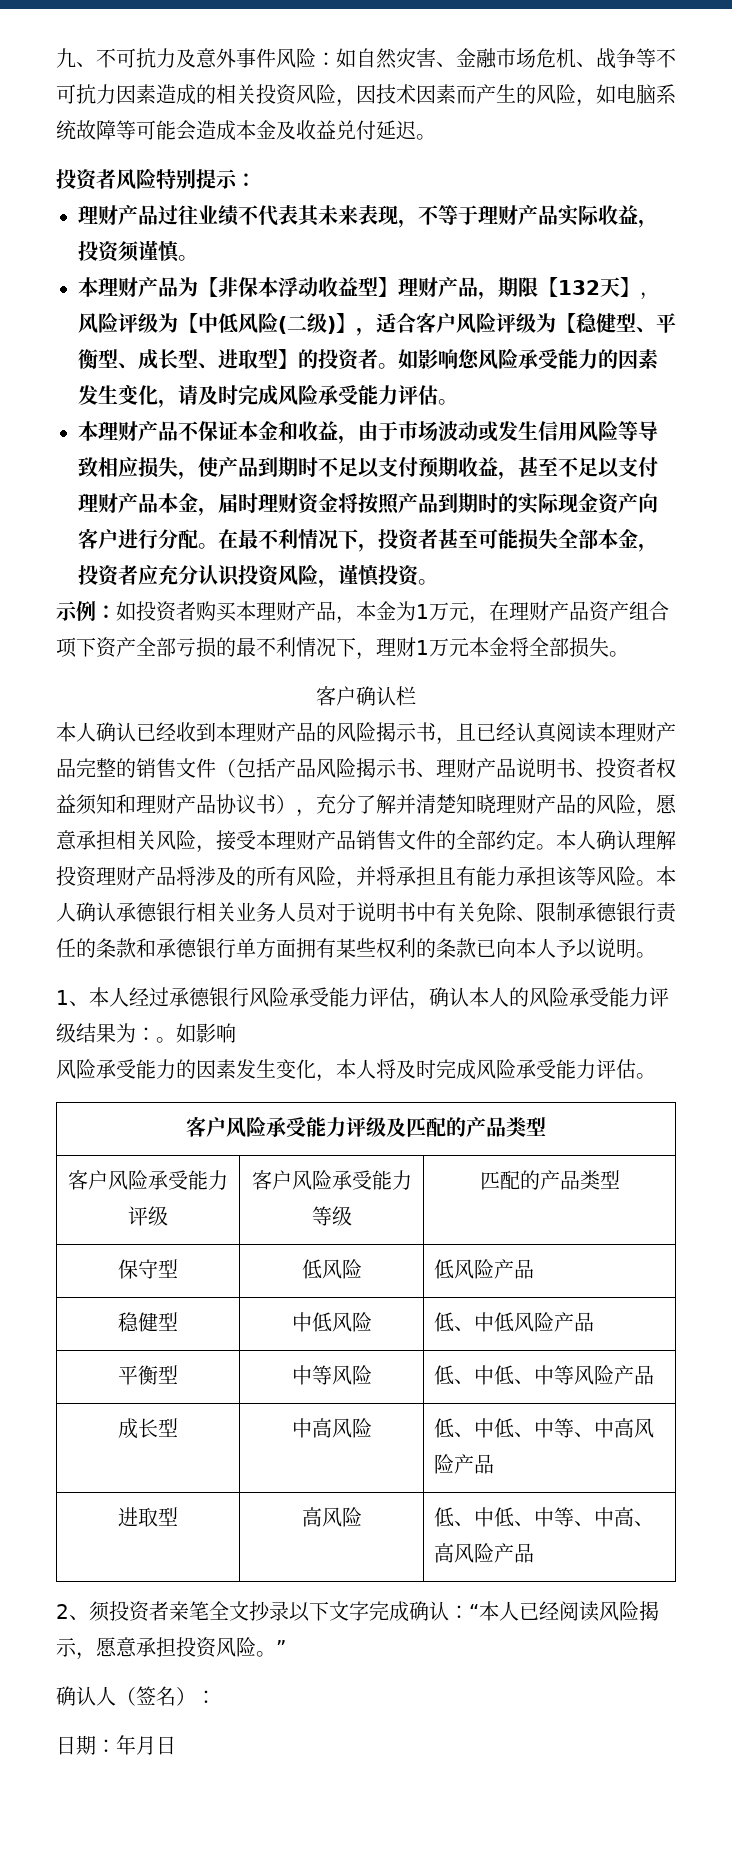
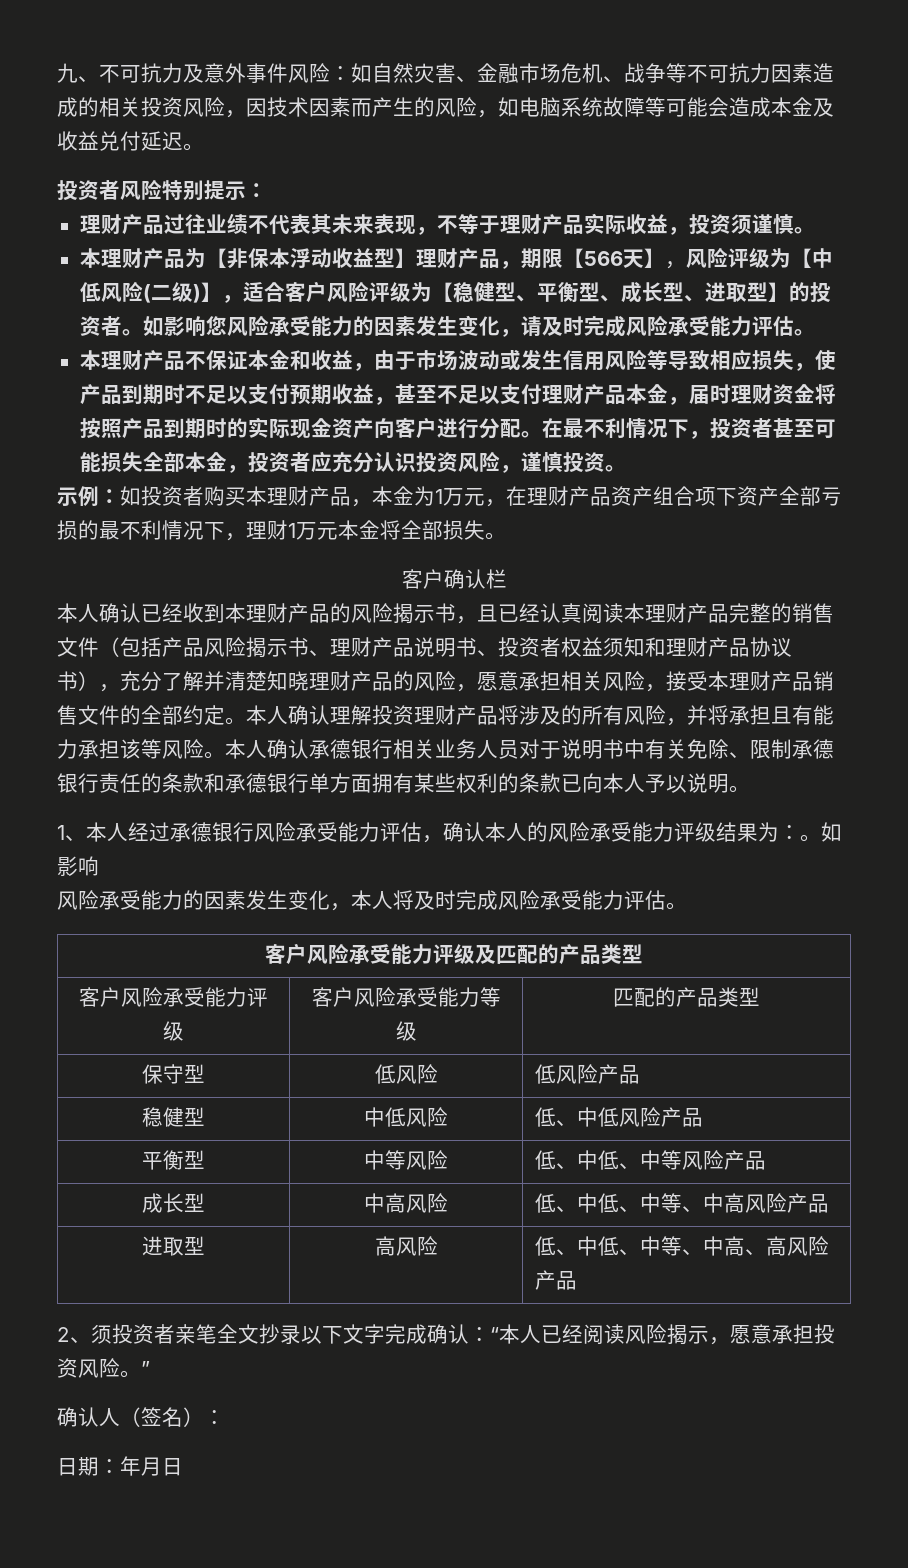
[558,280,600,295] 132 -> [583,251,623,266] 566

